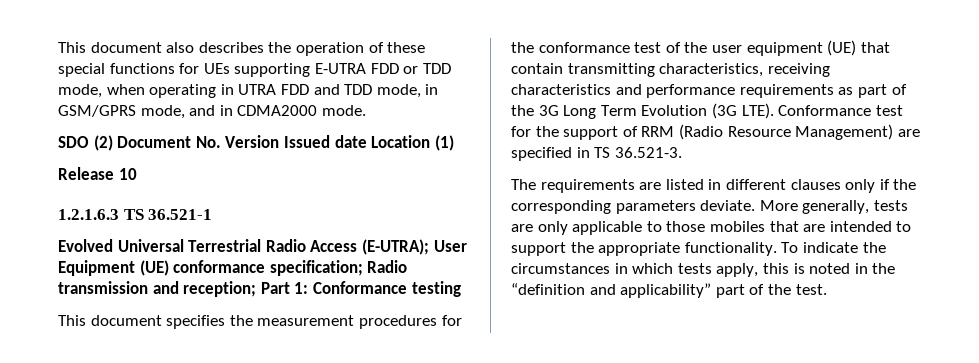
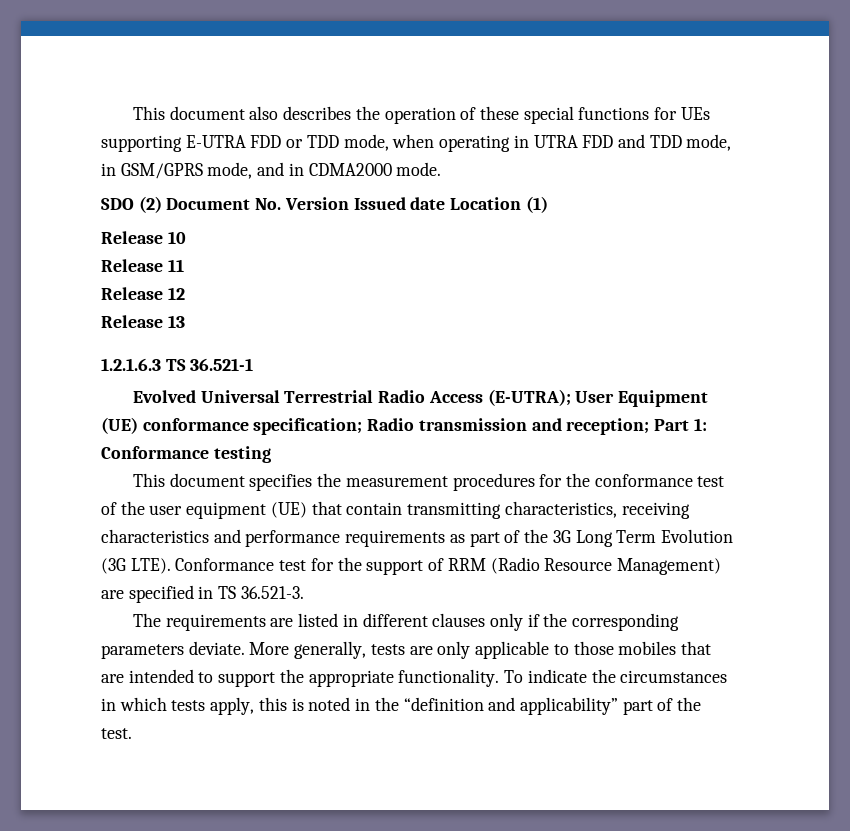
(137, 174) none -> [101,259,184,272] [101,287,185,300] [101,315,185,328] // Release 11 // Release 12 // Release 13

